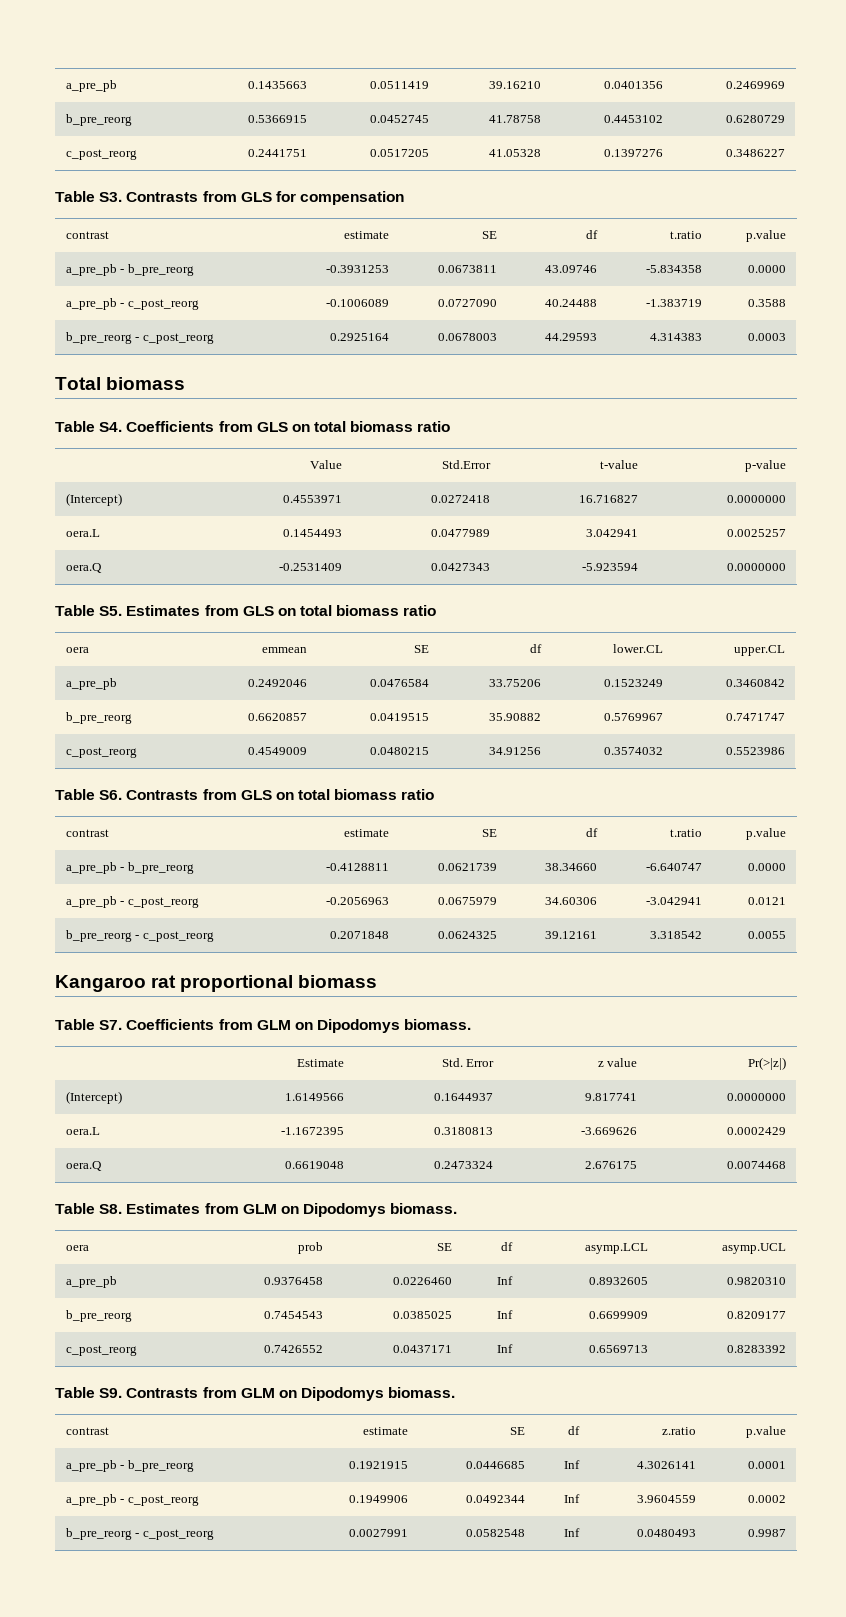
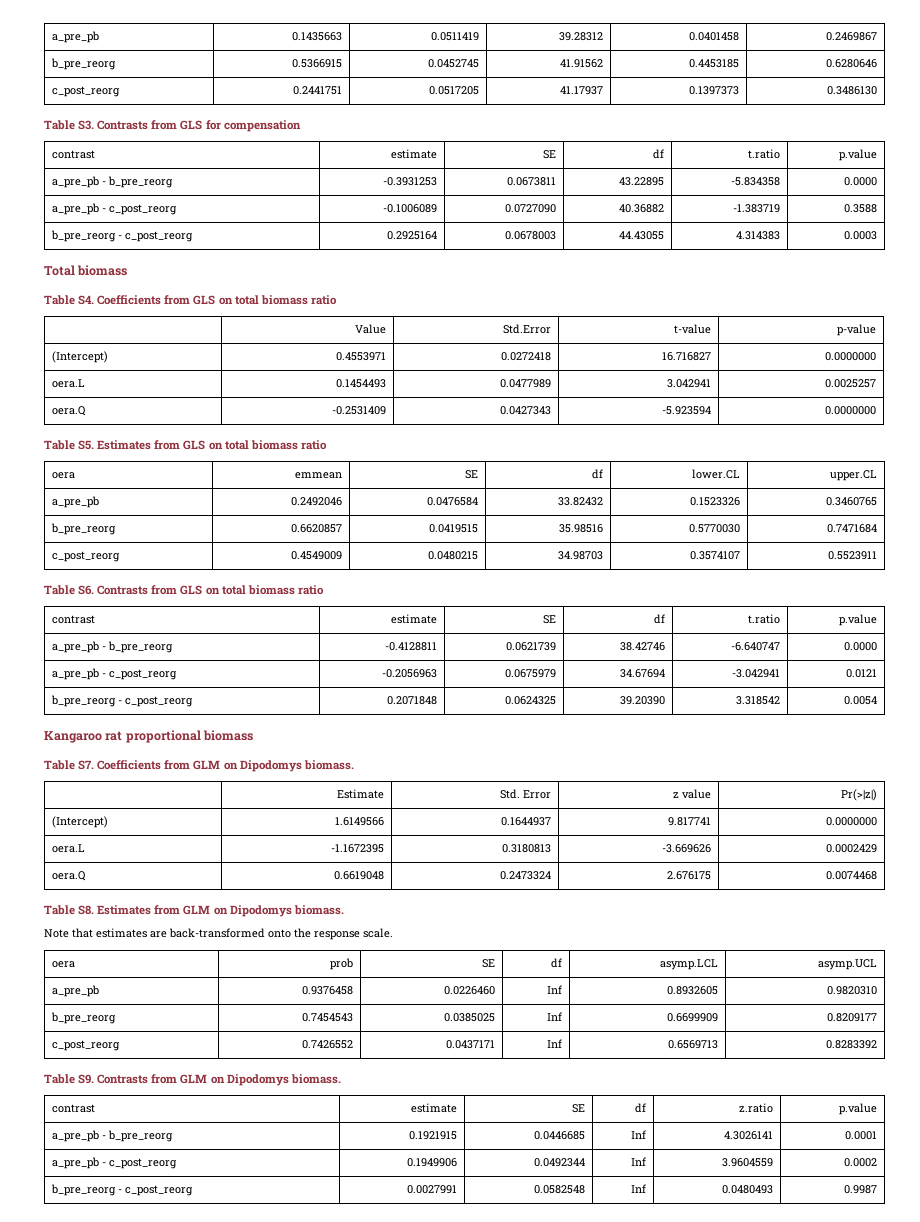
[489,81,542,89] [604,81,664,89] [726,81,786,89] 39.16210 | 0.0401356 | 0.2469969 -> [558,32,603,41] [688,32,739,41] [825,32,877,41] 39.28312 | 0.0401458 | 0.2469867
[489,115,542,123] [604,115,664,123] [726,115,786,123] 41.78758 | 0.4453102 | 0.6280729 -> [559,59,603,68] [688,59,739,68] [825,59,877,68] 41.91562 | 0.4453185 | 0.6280646
[489,149,542,157] [604,149,664,157] [726,149,786,157] 41.05328 | 0.1397276 | 0.3486227 -> [559,86,603,95] [688,86,739,95] [826,86,877,95] 41.17937 | 0.1397373 | 0.3486130
[545,265,598,273] 43.09746 -> [618,177,664,186] 43.22895
[545,299,598,307] 40.24488 -> [618,204,664,213] 40.36882
[545,333,598,341] 44.29593 -> [618,231,664,240] 44.43055
[489,679,542,687] [604,679,664,687] [726,679,786,687] 33.75206 | 0.1523249 | 0.3460842 -> [557,497,603,506] [689,497,740,506] [825,497,877,506] 33.82432 | 0.1523326 | 0.3460765
[489,713,542,721] [604,713,664,721] [726,713,786,721] 35.90882 | 0.5769967 | 0.7471747 -> [558,524,603,533] [688,524,740,533] [826,524,877,533] 35.98516 | 0.5770030 | 0.7471684
[489,747,542,755] [604,747,664,755] [726,747,786,755] 34.91256 | 0.3574032 | 0.5523986 -> [557,551,603,560] [689,551,740,560] [827,551,877,560] 34.98703 | 0.3574107 | 0.5523911
[545,863,598,871] 38.34660 -> [619,642,665,651] 38.42746
[545,897,598,905] 34.60306 -> [619,669,665,678] 34.67694
[545,931,598,939] 39.12161 -> [619,696,665,705] 39.20390
[748,931,787,939] 0.0055 -> [843,696,877,705] 0.0054
(458, 1208) none -> [44,928,393,940] // Note that estimates are back-transformed onto the response scale.

